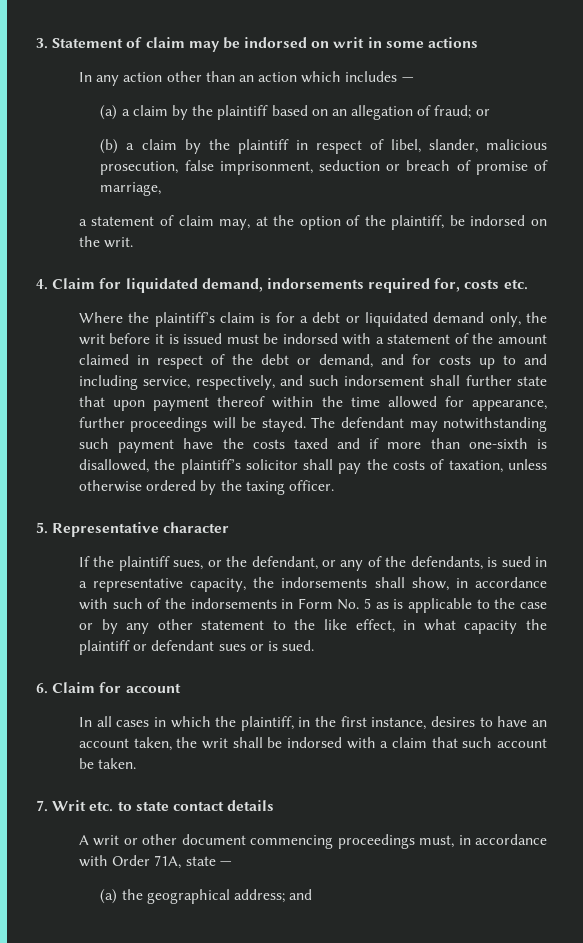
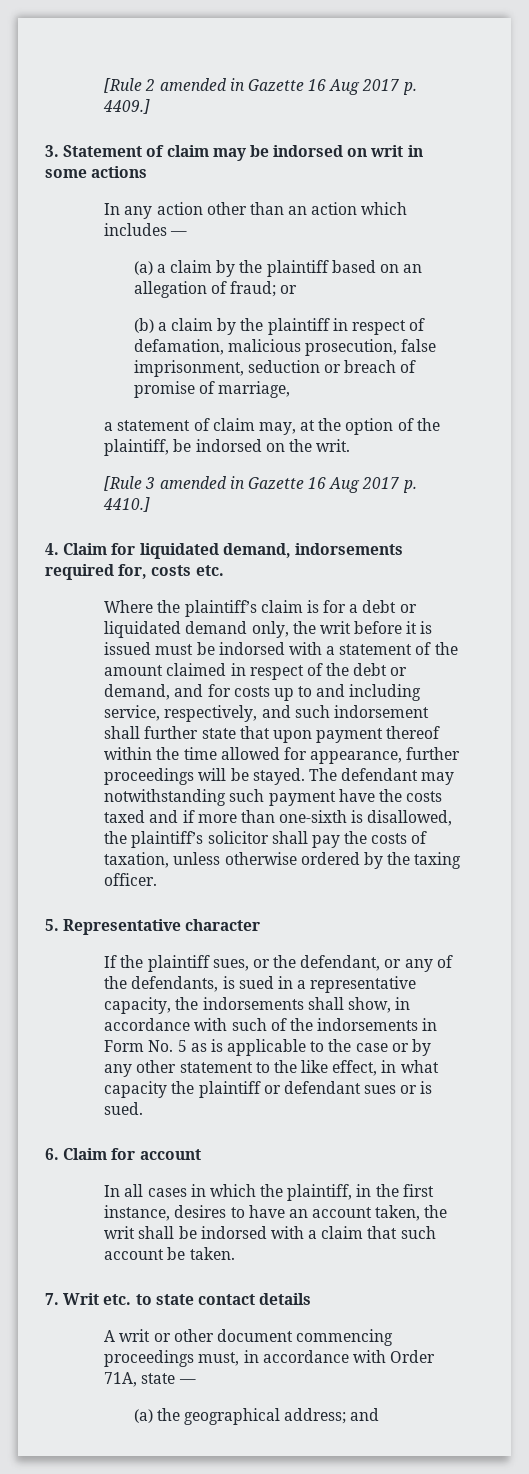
(36, 43) none -> [104,78,417,95] [103,99,151,114] [Rule 2 amended in Gazette 16 Aug 2017 p. 4409.] //
[390,139,478,153] libel, slander, -> [133,339,224,355] defamation,
(134, 242) none -> [104,476,417,493] [103,497,151,512] // [Rule 3 amended in Gazette 16 Aug 2017 p. 4410.]

